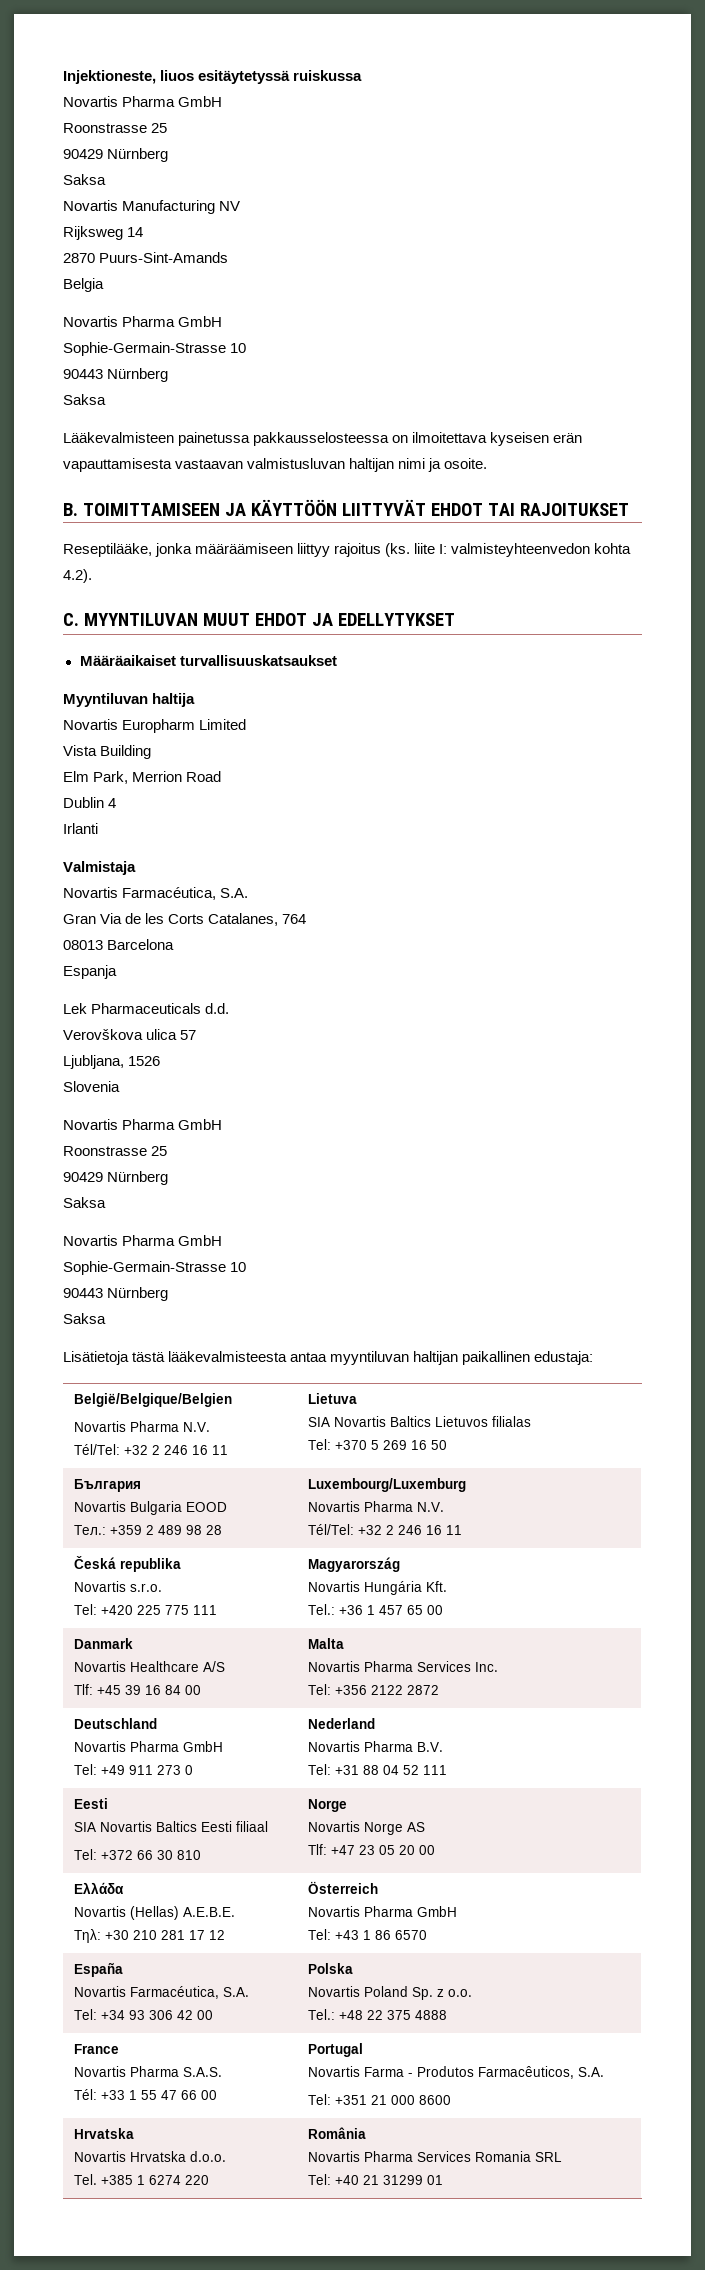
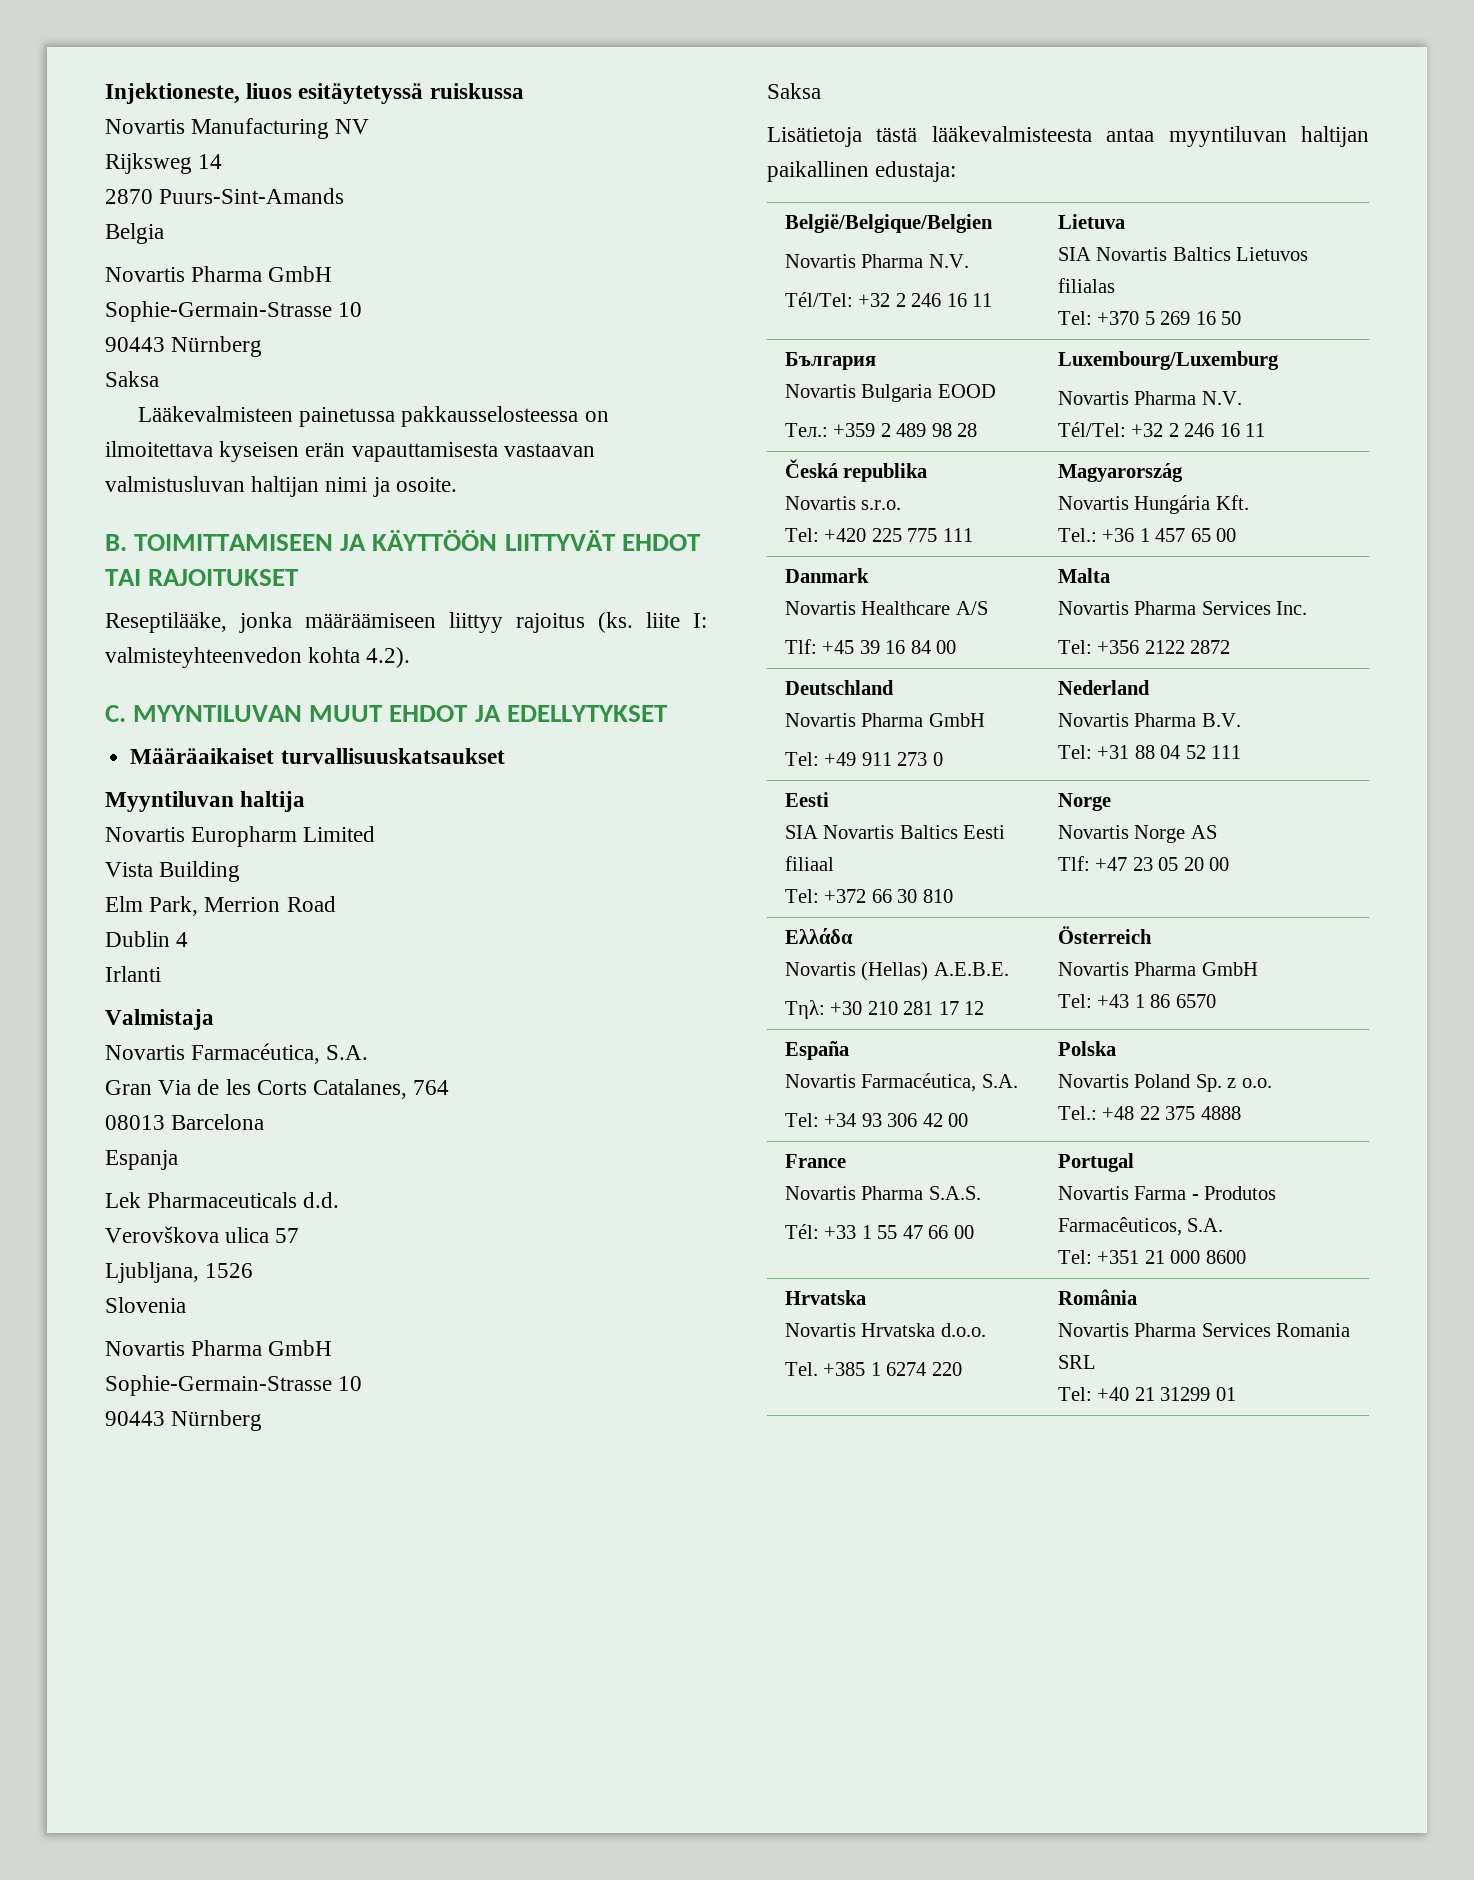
[63,96,223,107] [63,123,168,133] [63,148,169,162] [63,174,106,185] // Novartis Pharma GmbH // Roonstrasse 25 // 90429 Nürnberg // Saksa -> (524, 91) none
[63,1146,168,1156] [63,1171,169,1185] [63,1197,106,1208] [63,1235,223,1246] // Roonstrasse 25 // 90429 Nürnberg // Saksa // Novartis Pharma GmbH -> (333, 1348) none

